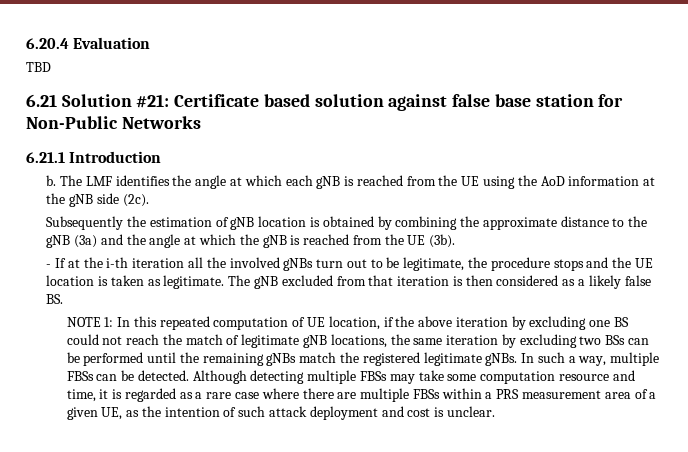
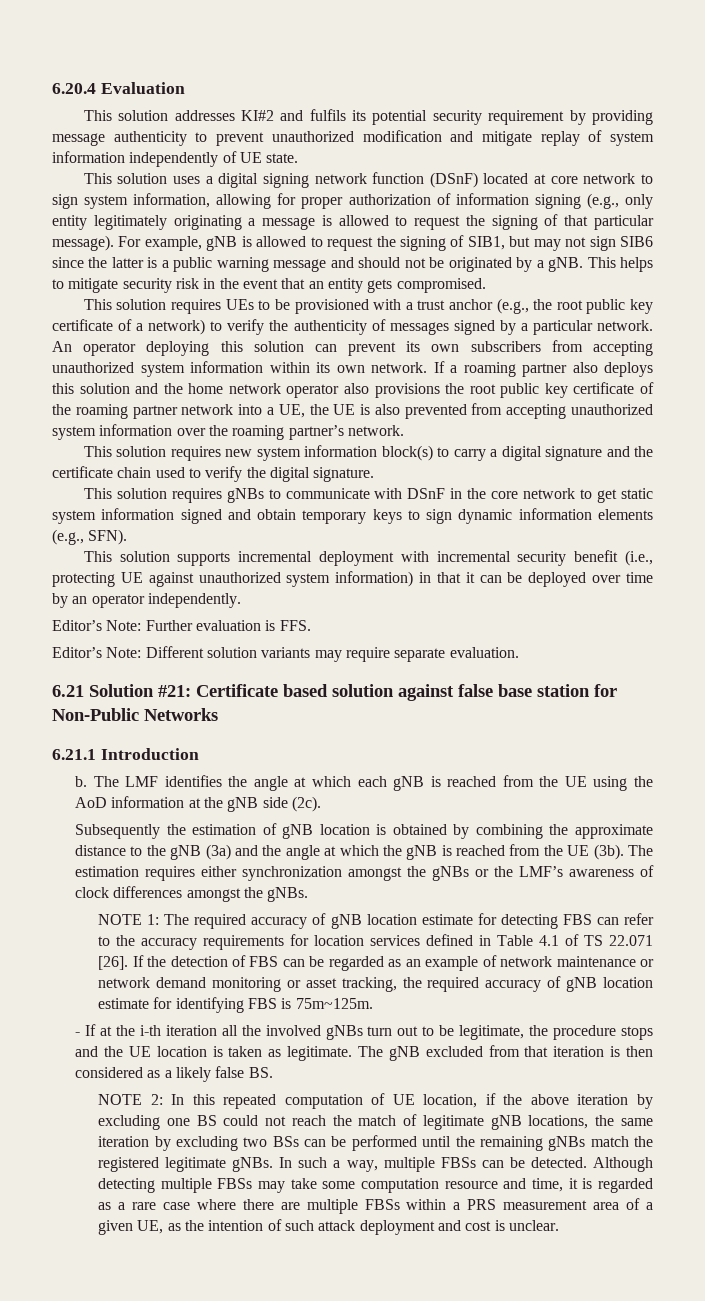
[26,62,51,72] TBD -> [83,109,653,125] [52,130,655,146] [52,151,299,167] [83,172,654,188] [52,193,653,209] [52,214,654,230] [52,235,653,251] [52,257,653,272] [52,278,486,293] [83,298,653,314] [52,319,653,335] [52,340,653,356] [52,361,653,377] [52,382,654,398] [52,403,653,419] [52,424,404,440] [83,445,654,461] [52,466,375,482] [83,488,654,503] [52,508,653,524] [52,529,128,545] [83,550,654,566] [52,571,653,587] [52,593,241,608] [52,620,311,631] [52,646,519,662] This solution addresses KI#2 and fulfils its potential security requirement by providing message authenticity to prevent unauthorized modification and mitigate replay of system information independently of UE state. // This solution uses a digital signing network function (DSnF) located at core network to sign system information, allowing for proper authorization of information signing (e.g., only entity legitimately originating a message is allowed to request the signing of that particular message). For example, gNB is allowed to request the signing of SIB1, but may not sign SIB6 since the latter is a public warning message and should not be originated by a gNB. This helps to mitigate security risk in the event that an entity gets compromised. // This solution requires UEs to be provisioned with a trust anchor (e.g., the root public key certificate of a network) to verify the authenticity of messages signed by a particular network. An operator deploying this solution can prevent its own subscribers from accepting unauthorized system information within its own network. If a roaming partner also deploys this solution and the home network operator also provisions the root public key certificate of the roaming partner network into a UE, the UE is also prevented from accepting unauthorized system information over the roaming partner’s network. // This solution requires new system information block(s) to carry a digital signature and the certificate chain used to verify the digital signature. // This solution requires gNBs to communicate with DSnF in the core network to get static system information signed and obtain temporary keys to sign dynamic information elements (e.g., SFN). // This solution supports incremental deployment with incremental security benefit (i.e., protecting UE against unauthorized system information) in that it can be deployed over time by an operator independently. // Editor’s Note: Further evaluation is FFS. // Editor’s Note: Different solution variants may require separate evaluation.
(456, 241) none -> [628,845,654,856] [75,865,655,881] [75,886,309,902] [98,913,655,929] [98,934,653,950] [98,955,654,971] [98,976,654,992] [98,997,373,1013] The estimation requires either synchronization amongst the gNBs or the LMF’s awareness of clock differences amongst the gNBs. // NOTE 1: The required accuracy of gNB location estimate for detecting FBS can refer to the accuracy requirements for location services defined in Table 4.1 of TS 22.071 [26]. If the detection of FBS can be regarded as an example of network maintenance or network demand monitoring or asset tracking, the required accuracy of gNB location estimate for identifying FBS is 75m~125m.
[104,317,114,327] 1: -> [150,1094,163,1105] 2:

